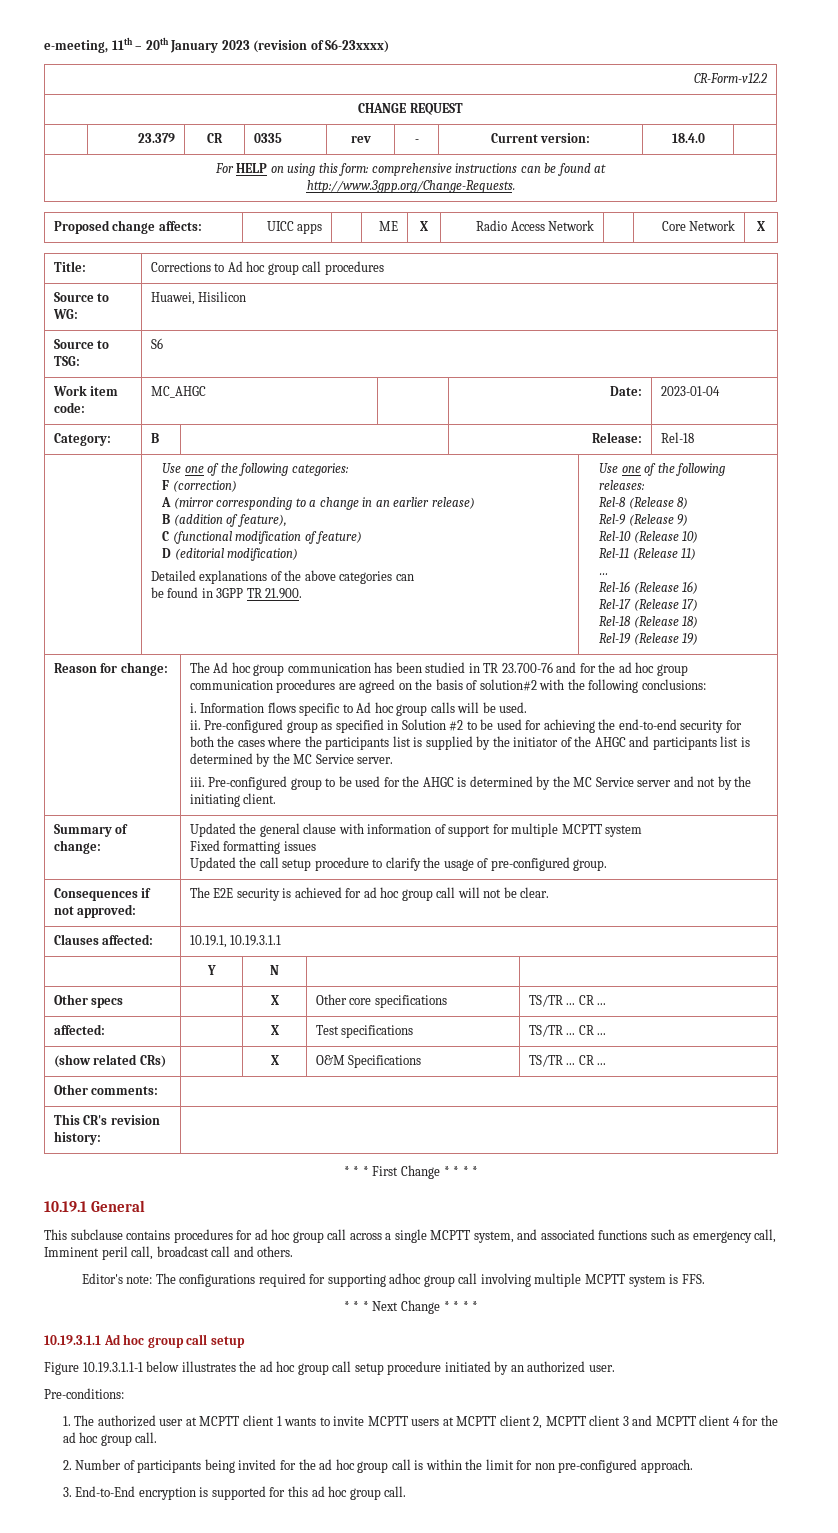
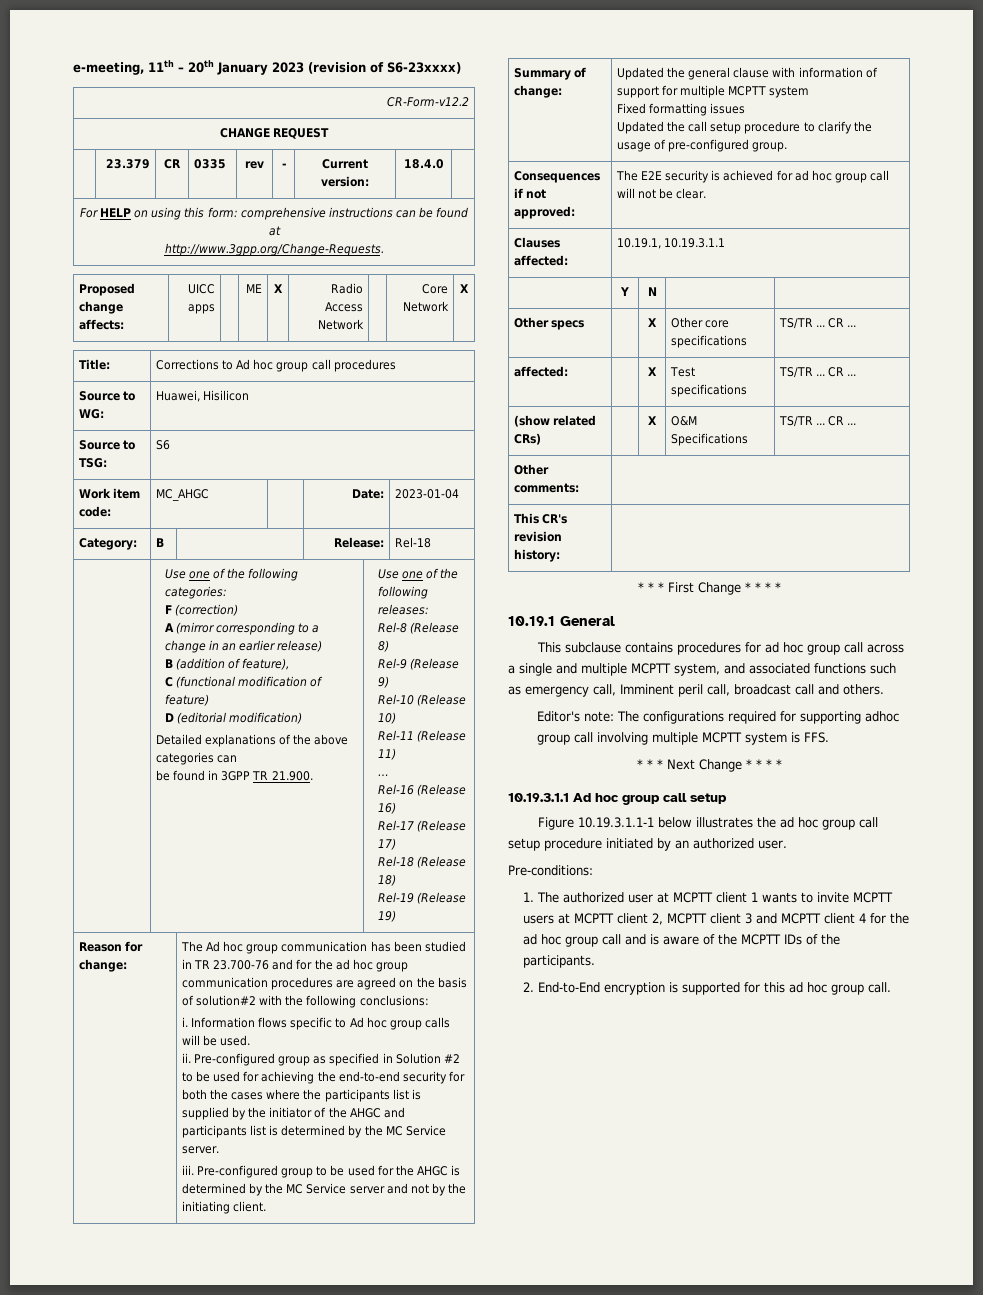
(427, 1236) none -> [556,663,627,676] and multiple
[135,1432,158,1443] [62,1459,693,1473] [62,1487,72,1497] call. // 2. Number of participants being invited for the ad hoc group call is within the limit for non pre-configured approach. // 3. -> [601,934,840,945] [522,955,595,968] [522,982,534,992] call and is aware of the MCPTT IDs of the participants. // 2.

